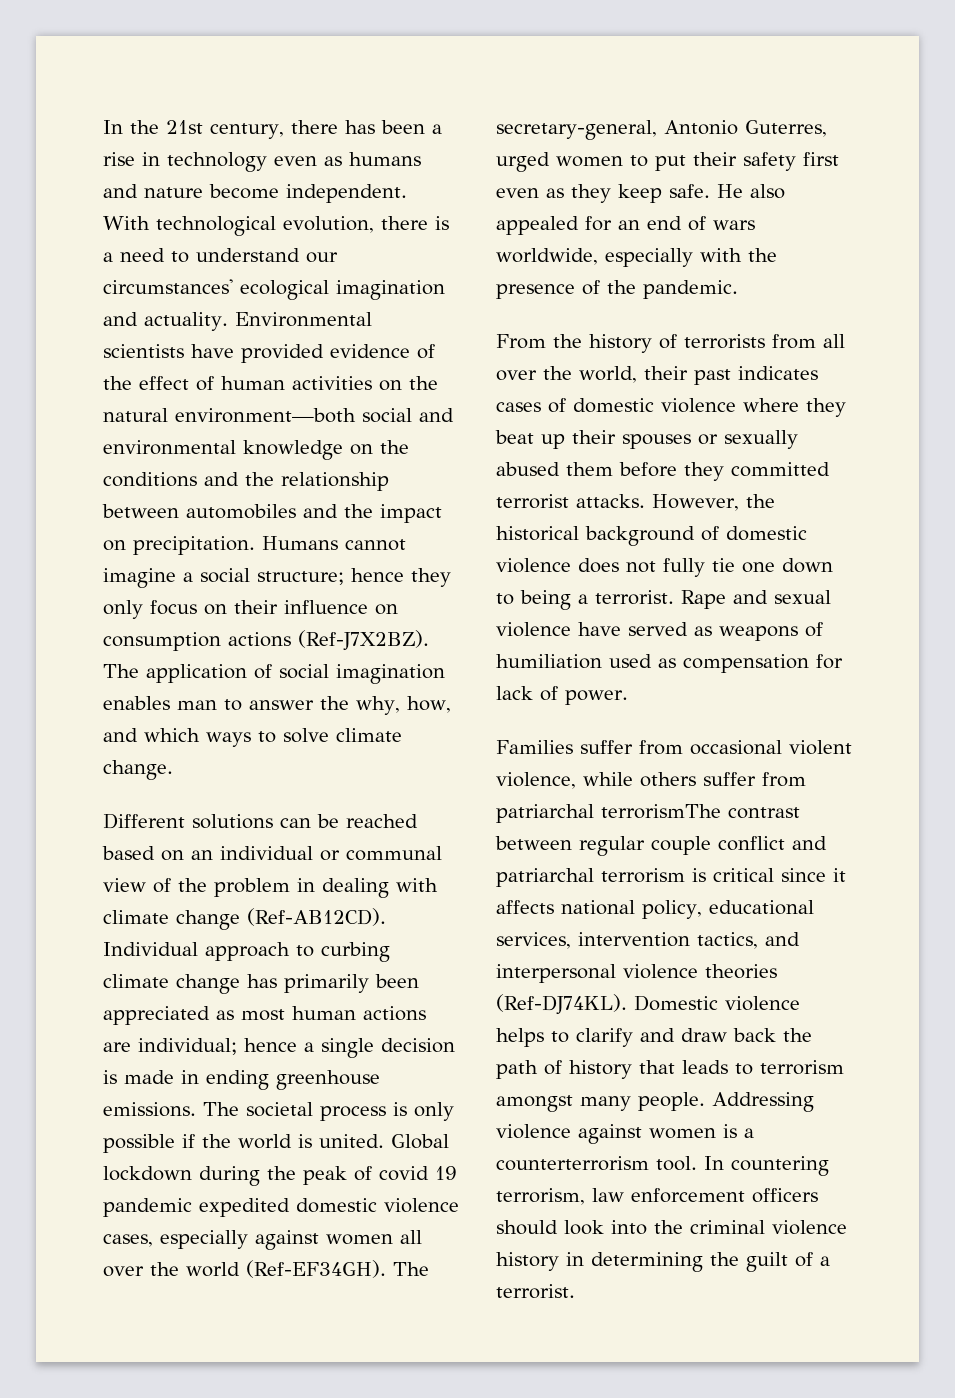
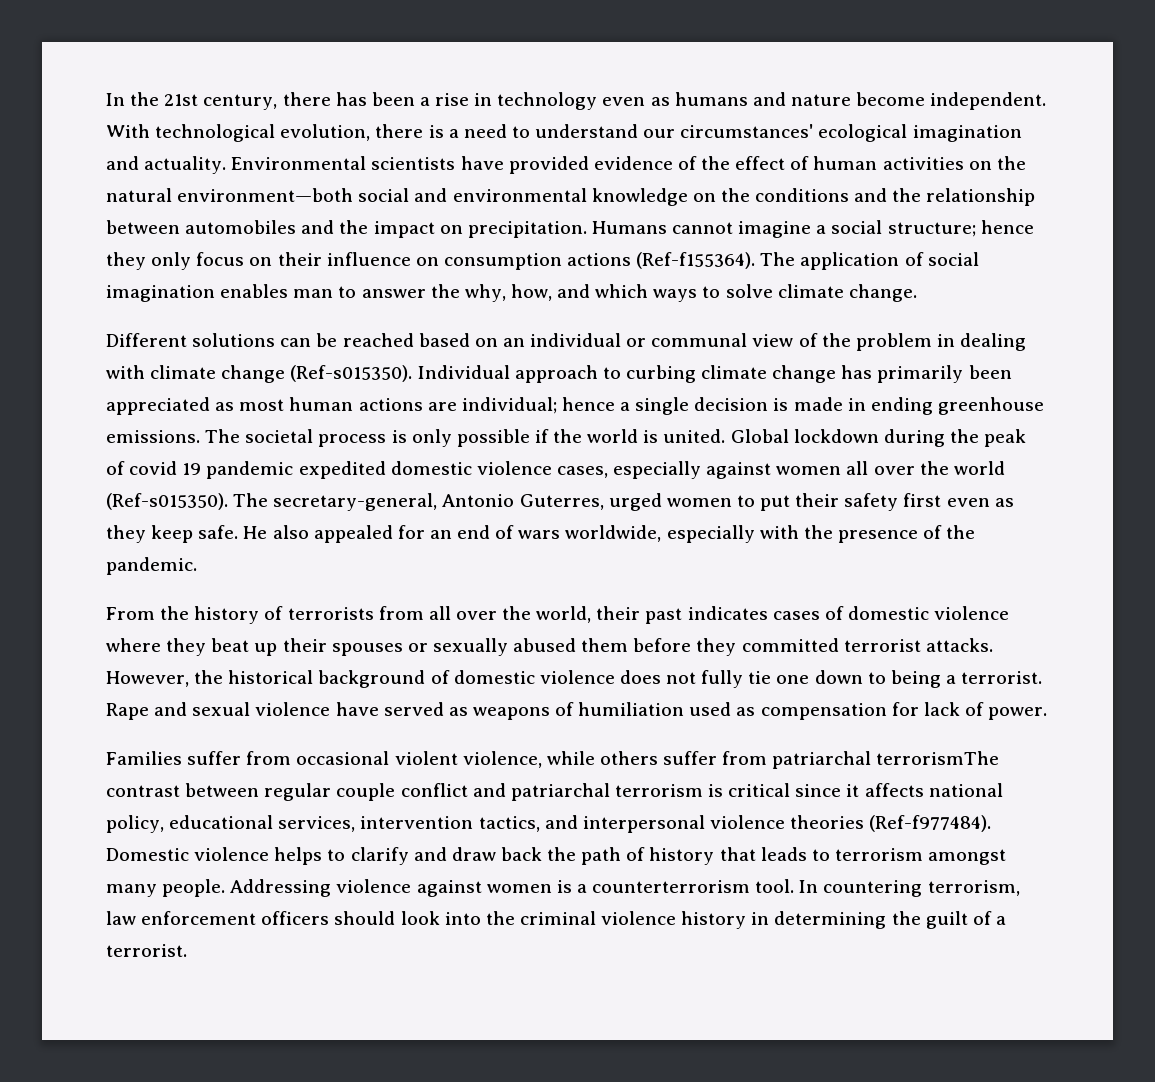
[298,630,429,651] (Ref-J7X2BZ). -> [636,252,756,269] (Ref-f155364).
[247,908,386,926] (Ref-AB12CD). -> [290,365,413,382] (Ref-s015350).
[246,1260,386,1278] (Ref-EF34GH). -> [106,493,228,510] (Ref-s015350).
[496,994,627,1015] (Ref-DJ74KL). -> [869,815,992,832] (Ref-f977484).

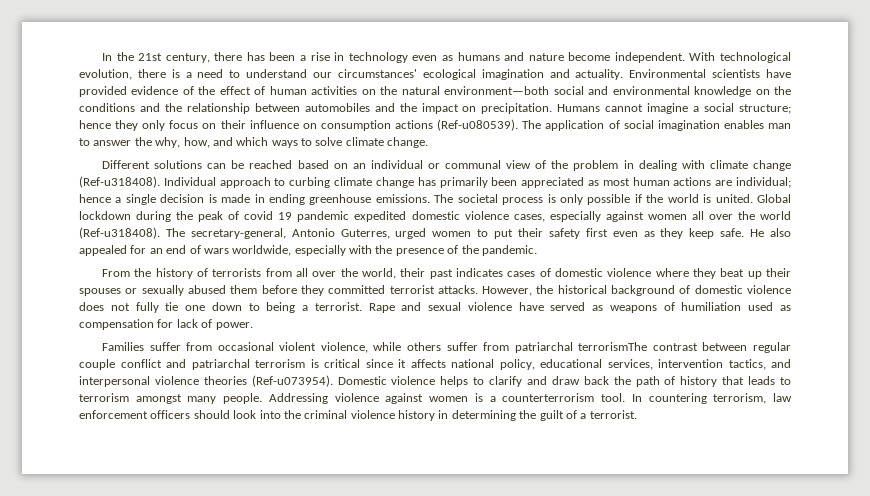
[636,252,756,269] (Ref-f155364). -> [437,119,519,131] (Ref-u080539).
[290,365,413,382] (Ref-s015350). -> [79,176,160,188] (Ref-u318408).
[106,493,228,510] (Ref-s015350). -> [79,227,160,239] (Ref-u318408).
[869,815,992,832] (Ref-f977484). -> [251,375,333,387] (Ref-u073954).

